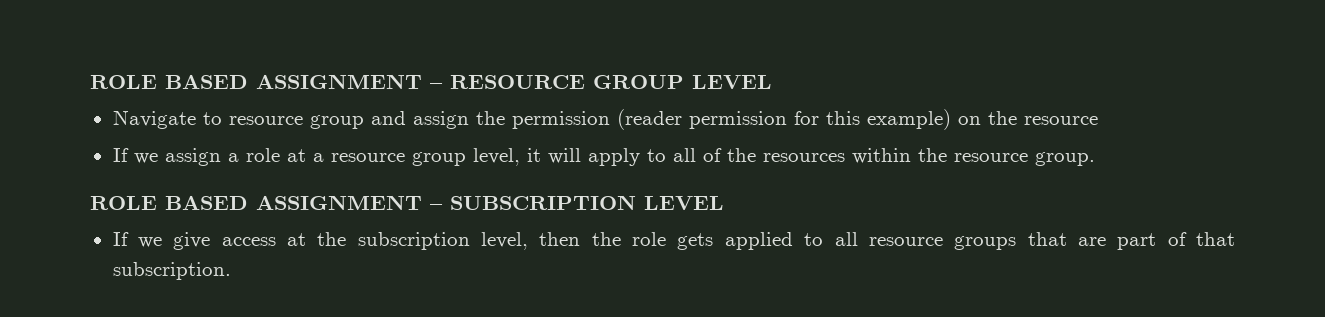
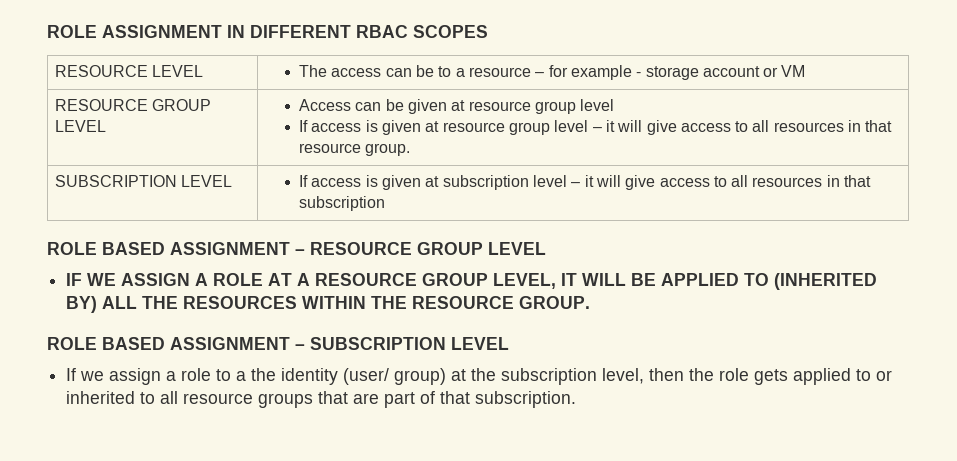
[90,75,157,89] ROLE -> [47,25,488,38] [54,65,203,77] [299,65,806,80] [54,99,211,111] [54,120,106,132] [299,99,615,114] [299,120,893,135] [299,143,411,156] [54,175,232,187] [299,175,872,190] [299,196,386,211] [47,242,97,255] ROLE ASSIGNMENT IN DIFFERENT RBAC SCOPES // RESOURCE LEVEL | The access can be to a resource – for example - storage account or VM // RESOURCE GROUP LEVEL | Access can be given at resource group level // If access is given at resource group level – it will give access to all resources in that resource group. // SUBSCRIPTION LEVEL | If access is given at subscription level – it will give access to all resources in that subscription // ROLE
[112,109,1098,130] [112,148,1095,166] Navigate to resource group and assign the permission (reader permission for this example) on the resource // If we assign a role at a resource group level, it will apply to all of the resources within the resource group. -> [66,273,878,290] [66,296,591,313] IF WE ASSIGN A ROLE AT A RESOURCE GROUP LEVEL, IT WILL BE APPLIED TO (INHERITED BY) ALL THE RESOURCES WITHIN THE RESOURCE GROUP.
[173,232,276,250] give access -> [109,368,447,385] assign a role to a the identity (user/ group)
(824, 239) none -> [876,370,893,381] [66,391,156,404] or inherited to

